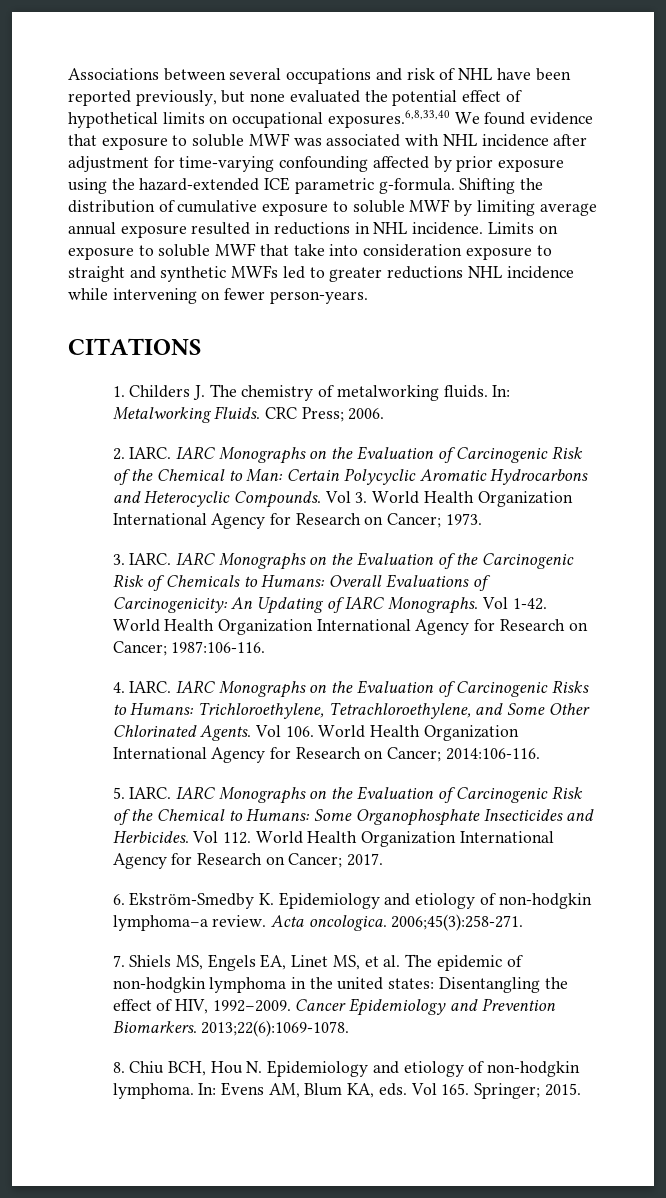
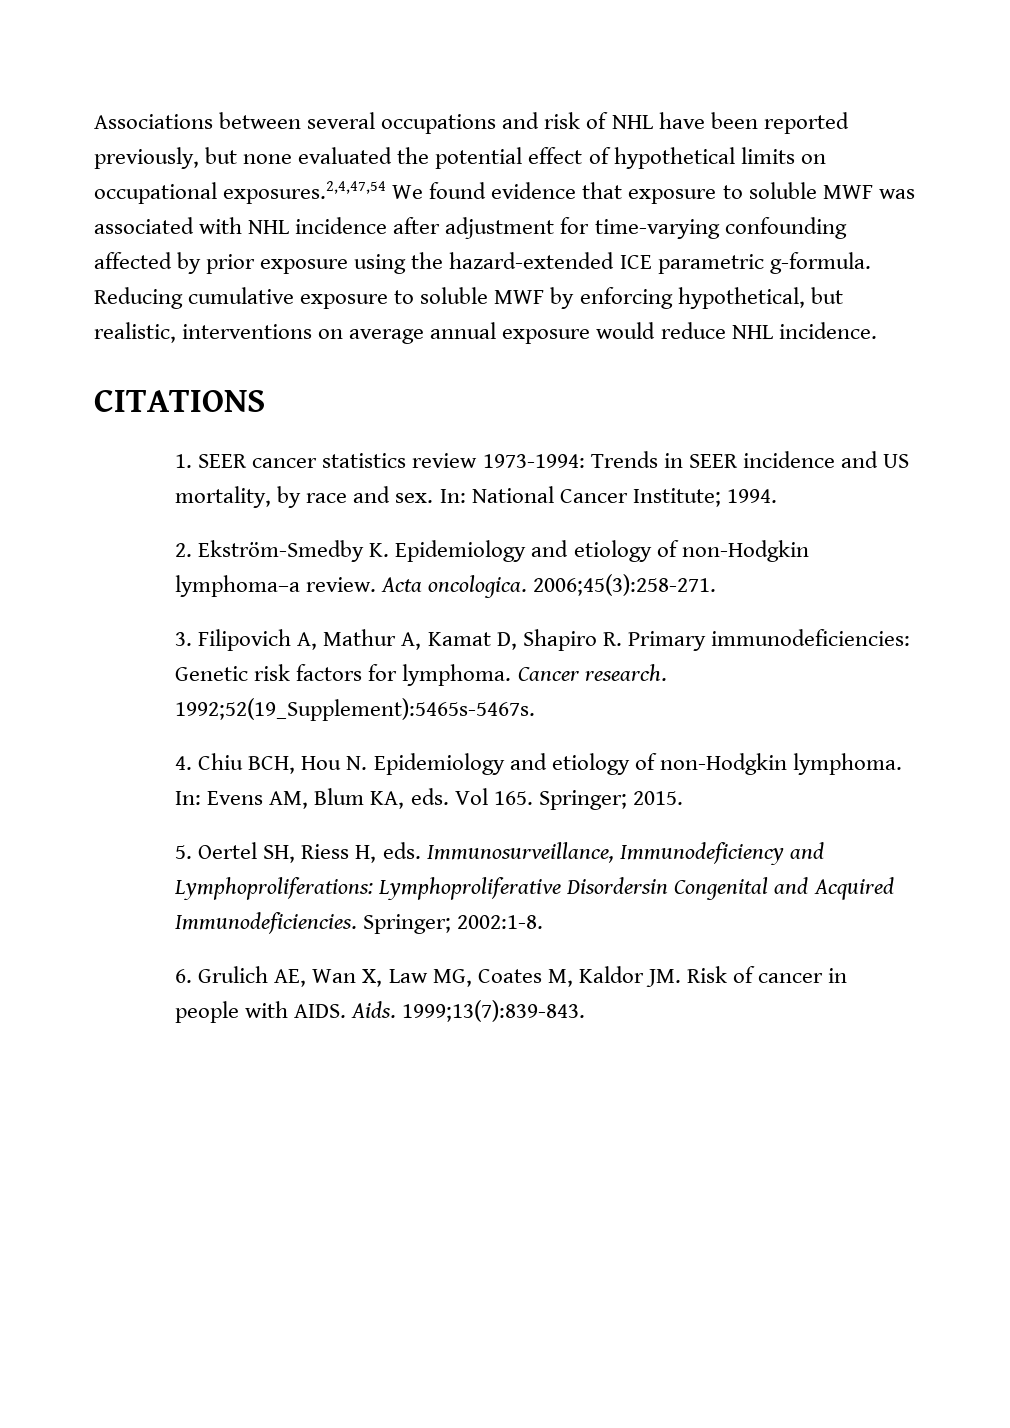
[327,110,450,128] exposures.6,8,33,40 -> [223,181,387,204] exposures.2,4,47,54
[459,178,544,194] [68,200,175,213] Shifting the distribution of -> [94,287,183,309] Reducing
[476,200,597,216] [68,222,558,238] [68,243,552,260] [68,265,574,282] [68,288,368,304] [68,338,201,355] [112,384,511,401] [112,406,385,423] [112,446,584,464] [112,468,589,485] [112,491,573,508] [112,513,482,529] [112,552,575,570] [112,574,491,591] [112,596,547,614] [112,619,588,635] [112,641,266,656] [112,680,590,698] [112,702,590,719] [112,725,519,741] [112,747,540,763] [112,786,584,804] [112,809,595,826] [112,831,554,847] [112,853,384,869] [112,894,125,905] limiting average annual exposure resulted in reductions in NHL incidence. Limits on exposure to soluble MWF that take into consideration exposure to straight and synthetic MWFs led to greater reductions NHL incidence while intervening on fewer person-years. // CITATIONS // 1. Childers J. The chemistry of metalworking fluids. In: Metalworking Fluids. CRC Press; 2006. // 2. IARC. IARC Monographs on the Evaluation of Carcinogenic Risk of the Chemical to Man: Certain Polycyclic Aromatic Hydrocarbons and Heterocyclic Compounds. Vol 3. World Health Organization International Agency for Research on Cancer; 1973. // 3. IARC. IARC Monographs on the Evaluation of the Carcinogenic Risk of Chemicals to Humans: Overall Evaluations of Carcinogenicity: An Updating of IARC Monographs. Vol 1-42. World Health Organization International Agency for Research on Cancer; 1987:106-116. // 4. IARC. IARC Monographs on the Evaluation of Carcinogenic Risks to Humans: Trichloroethylene, Tetrachloroethylene, and Some Other Chlorinated Agents. Vol 106. World Health Organization International Agency for Research on Cancer; 2014:106-116. // 5. IARC. IARC Monographs on the Evaluation of Carcinogenic Risk of the Chemical to Humans: Some Organophosphate Insecticides and Herbicides. Vol 112. World Health Organization International Agency for Research on Cancer; 2017. // 6. -> [579,287,843,309] [94,322,877,344] [94,389,265,412] [175,451,909,468] [175,486,777,508] [175,543,193,557] enforcing hypothetical, but realistic, interventions on average annual exposure would reduce NHL incidence. // CITATIONS // 1. SEER cancer statistics review 1973-1994: Trends in SEER incidence and US mortality, by race and sex. In: National Cancer Institute; 1994. // 2.
[498,893,592,909] non-hodgkin -> [681,540,809,562] non-Hodgkin
[112,954,523,971] [112,977,568,993] [112,998,556,1016] [112,1020,350,1037] [112,1062,125,1073] 7. Shiels MS, Engels EA, Linet MS, et al. The epidemic of non-hodgkin lymphoma in the united states: Disentangling the effect of HIV, 1992–2009. Cancer Epidemiology and Prevention Biomarkers. 2013;22(6):1069-1078. // 8. -> [175,629,910,651] [175,664,667,686] [175,698,536,721] [175,756,193,770] 3. Filipovich A, Mathur A, Kamat D, Shapiro R. Primary immunodeficiencies: Genetic risk factors for lymphoma. Cancer research. 1992;52(19_Supplement):5465s-5467s. // 4.
[487,1061,581,1077] non-hodgkin -> [659,753,787,775] non-Hodgkin
(581, 1089) none -> [175,842,824,865] [174,877,894,900] [175,912,544,934] [175,966,848,987] [175,1000,586,1023] // 5. Oertel SH, Riess H, eds. Immunosurveillance, Immunodeficiency and Lymphoproliferations: Lymphoproliferative Disordersin Congenital and Acquired Immunodeficiencies. Springer; 2002:1-8. // 6. Grulich AE, Wan X, Law MG, Coates M, Kaldor JM. Risk of cancer in people with AIDS. Aids. 1999;13(7):839-843.

